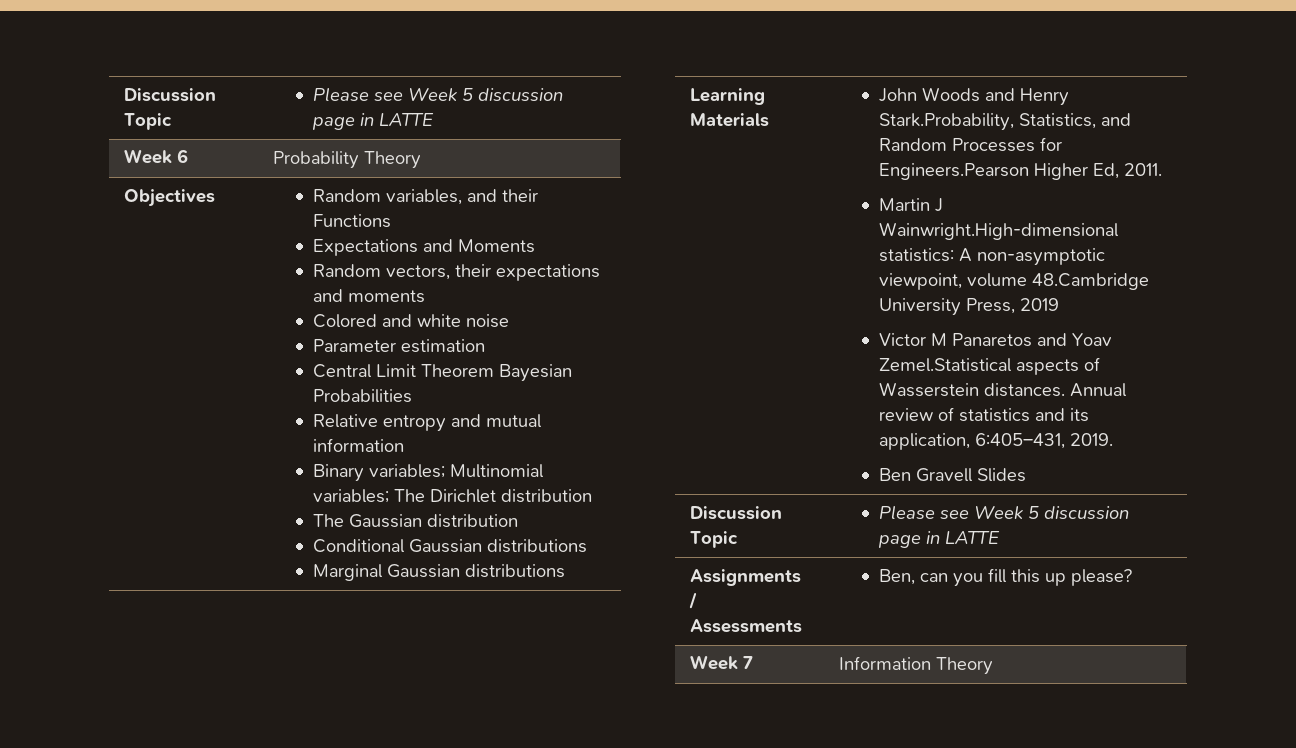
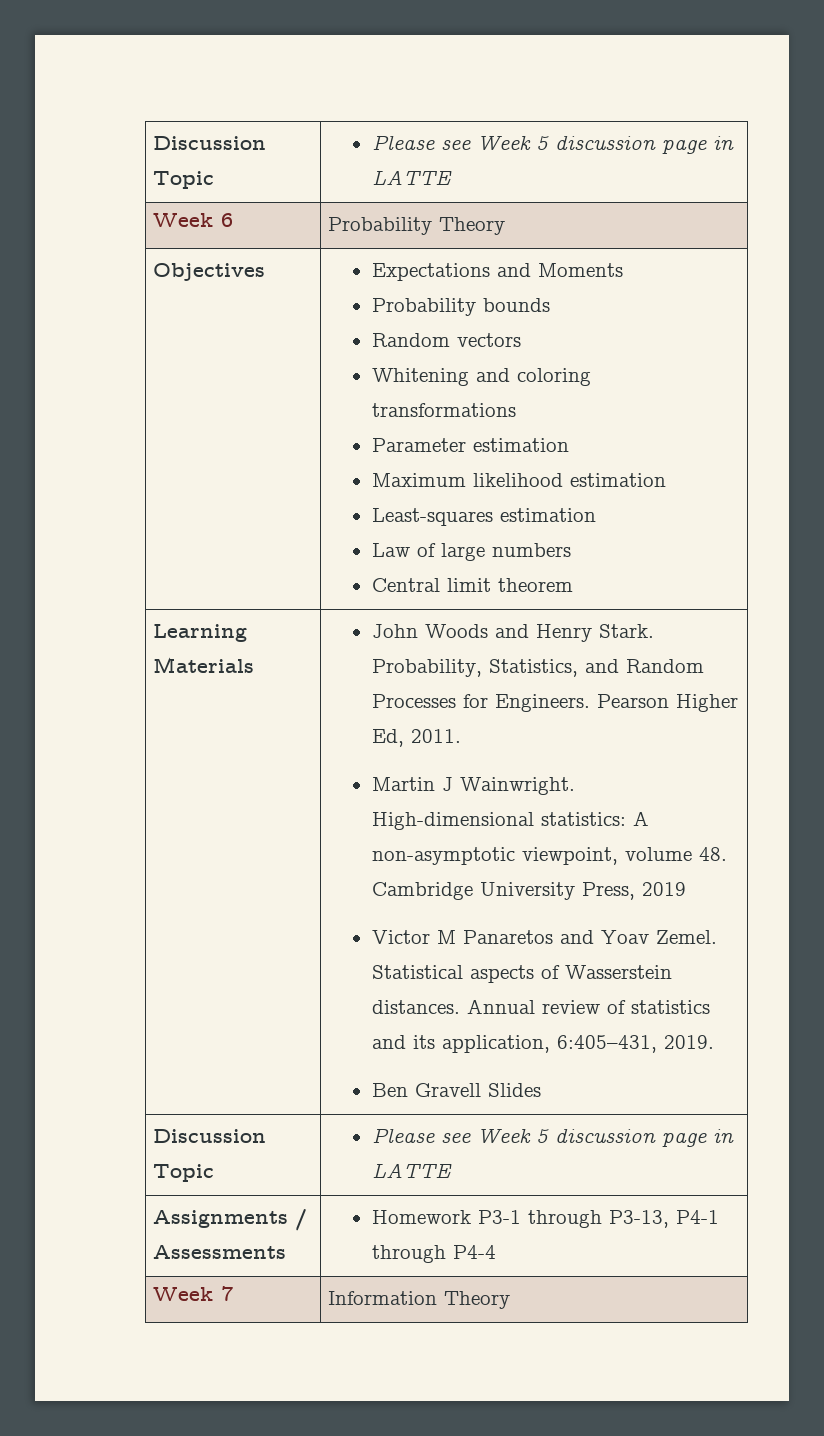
[313,189,539,205] [313,214,392,228] Random variables, and their Functions // -> (266, 272) none
[313,264,601,281] [313,289,426,303] [313,314,510,328] [313,339,486,353] [313,364,573,382] [313,389,413,403] [313,414,542,432] [313,438,405,452] [313,464,544,482] [313,489,593,503] [313,514,519,528] [313,539,588,553] [313,564,566,581] // Random vectors, their expectations and moments // Colored and white noise // Parameter estimation // Central Limit Theorem Bayesian Probabilities // Relative entropy and mutual information // Binary variables; Multinomial variables; The Dirichlet distribution // The Gaussian distribution // Conditional Gaussian distributions // Marginal Gaussian distributions -> [371,298,550,316] [371,333,521,347] [371,368,591,386] [371,403,516,417] [371,438,569,452] [371,473,666,487] [371,508,596,526] [371,543,571,561] [371,578,573,592] // Probability bounds // Random vectors // Whitening and coloring transformations // Parameter estimation // Maximum likelihood estimation // Least-squares estimation // Law of large numbers // Central limit theorem
[879,113,1015,131] Stark.Probability, -> [598,624,654,638] [371,659,482,677] Stark. Probability,
[879,163,1030,180] Engineers.Pearson -> [494,694,669,712] Engineers. Pearson
[879,222,1119,240] Wainwright.High-dimensional -> [459,777,575,795] [371,812,534,830] Wainwright. High-dimensional
[1032,273,1150,290] 48.Cambridge -> [698,847,727,861] [371,882,473,900] 48. Cambridge
[879,358,1012,372] Zemel.Statistical -> [655,930,717,944] [371,965,463,979] Zemel. Statistical
[879,568,1133,587] Ben, can you fill this up please? -> [371,1210,719,1228] [371,1245,496,1263] Homework P3-1 through P3-13, P4-1 through P4-4

